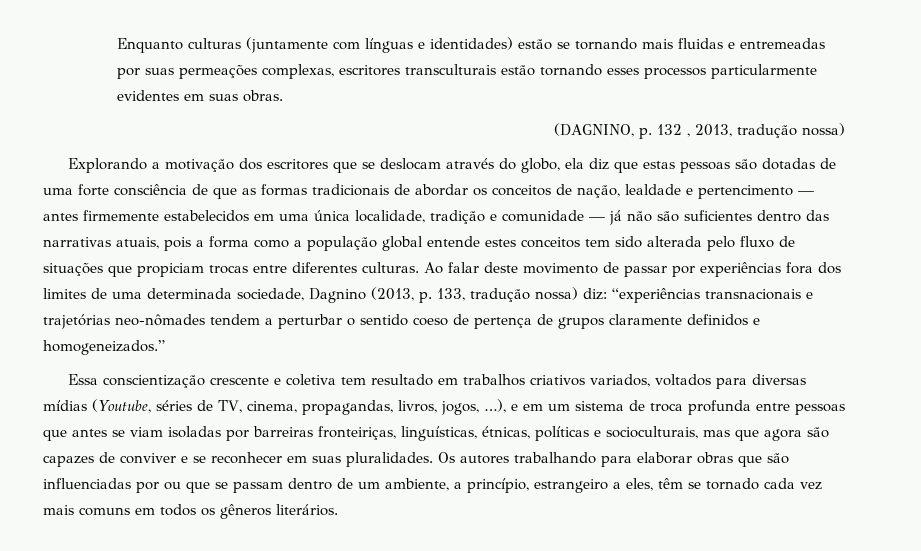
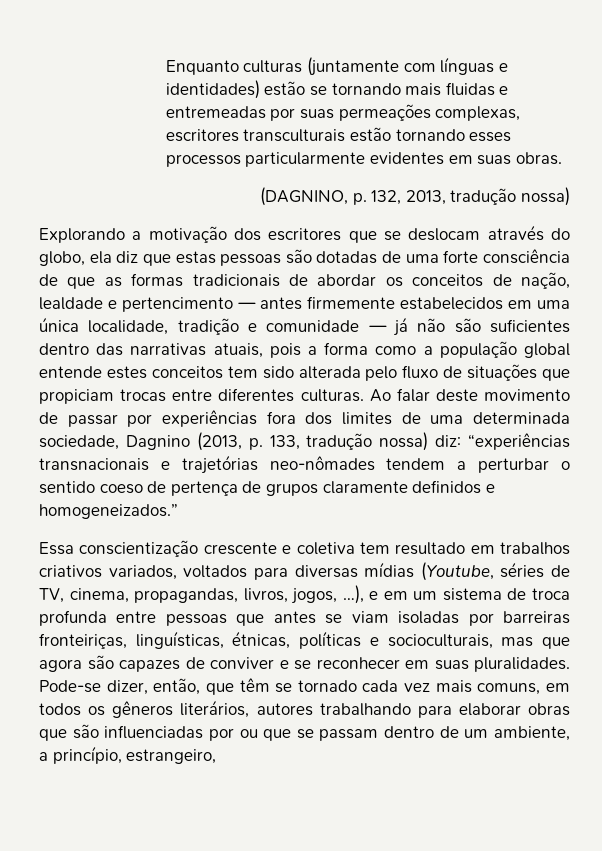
[657,124,690,137] 132 , -> [371,190,402,205] 132,
[438,452,455,463] Os -> [39,678,570,695] [39,700,250,718] Pode-se dizer, então, que têm se tornado cada vez mais comuns, em todos os gêneros literários,
[534,478,822,493] [43,504,338,519] estrangeiro a eles, têm se tornado cada vez mais comuns em todos os gêneros literários. -> [126,749,217,764] estrangeiro,

